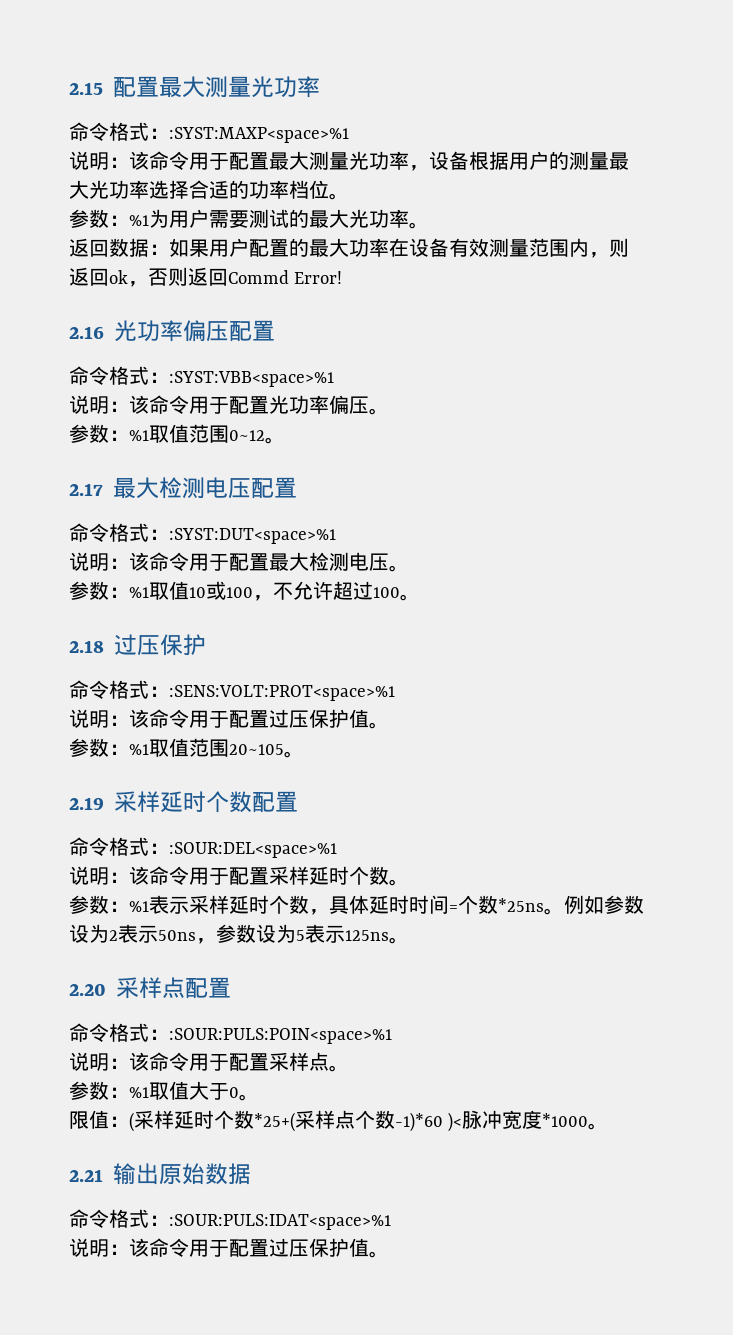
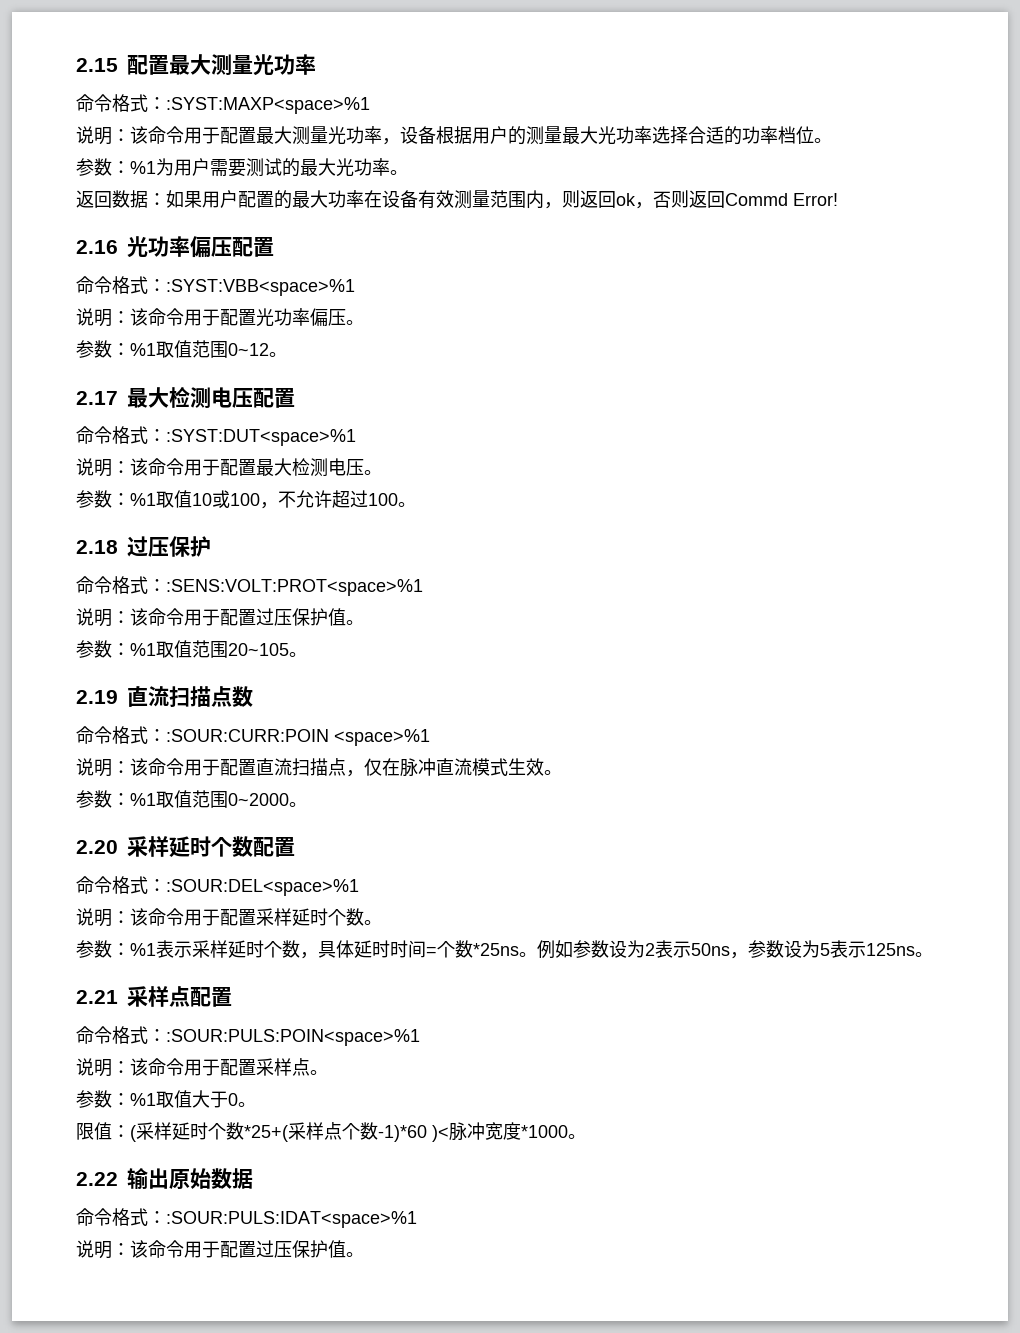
(104, 803) none -> [127,686,253,707] [76,726,430,746] [76,758,562,777] [76,790,307,808] [76,840,118,854] 直流扫描点数 // 命令格式：:SOUR:CURR:POIN <space>%1 // 说明：该命令用于配置直流扫描点，仅在脉冲直流模式生效。 // 参数：%1取值范围0~2000。 // 2.20
[69,983,106,996] 2.20 -> [76,990,118,1004] 2.21
[69,1169,103,1182] 2.21 -> [76,1172,118,1186] 2.22

